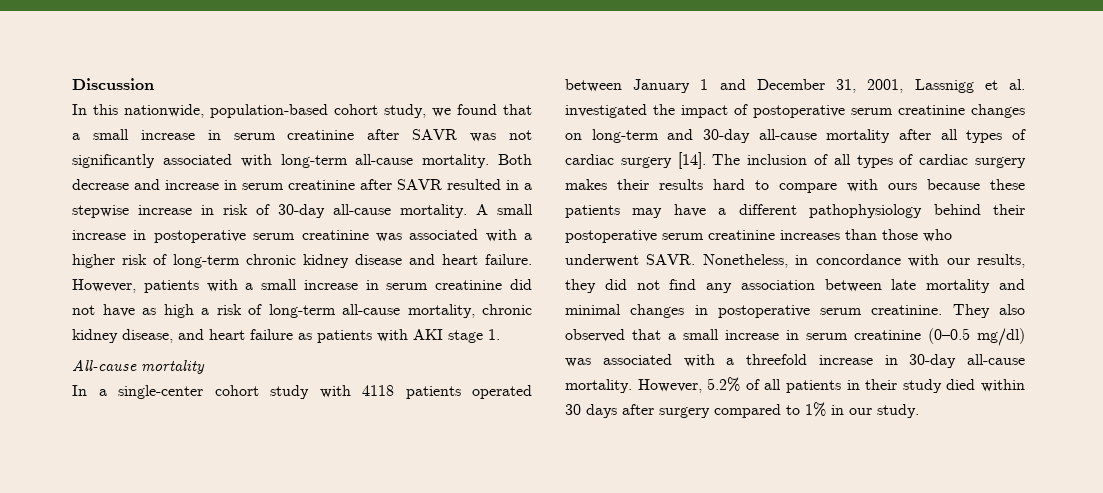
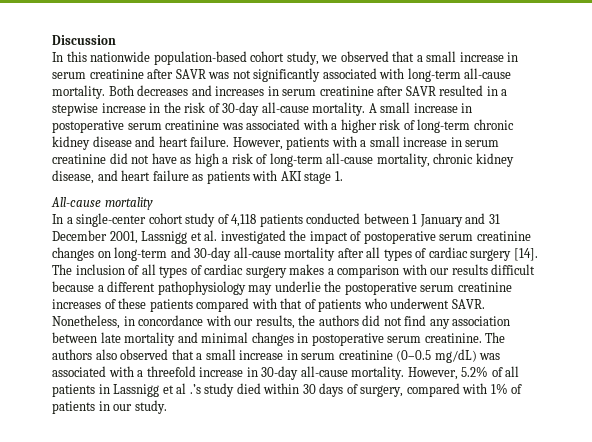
[124,104,204,118] nationwide, -> [90,51,151,62] nationwide
[457,104,497,115] found -> [340,51,389,62] observed
[72,179,219,190] decrease and increase -> [137,85,265,96] decreases and increases
(214, 210) none -> [163,102,181,113] the
[319,385,532,399] [565,79,857,93] with 4118 patients operated between January 1 and December 31, -> [217,213,500,227] [52,230,107,241] of 4,118 patients conducted between 1 January and 31 December
[617,179,1025,193] [565,204,1025,218] [565,229,918,243] their results hard to compare with ours because these patients may have a different pathophysiology behind their postoperative serum creatinine increases than those -> [327,264,536,278] [52,281,512,295] [52,298,362,312] a comparison with our results difficult because a different pathophysiology may underlie the postoperative serum creatinine increases of these patients compared with that of patients
[565,279,596,293] they -> [298,315,359,326] the authors
[952,304,990,318] They -> [485,332,506,343] [52,349,92,360] The authors
[977,328,1025,346] mg/dl) -> [434,349,477,363] mg/dL)
[865,379,898,390] their -> [113,383,201,397] Lassnigg et al .’s
[622,402,826,418] after surgery compared to 1% -> [346,383,523,397] [52,401,95,414] of surgery, compared with 1% of patients

